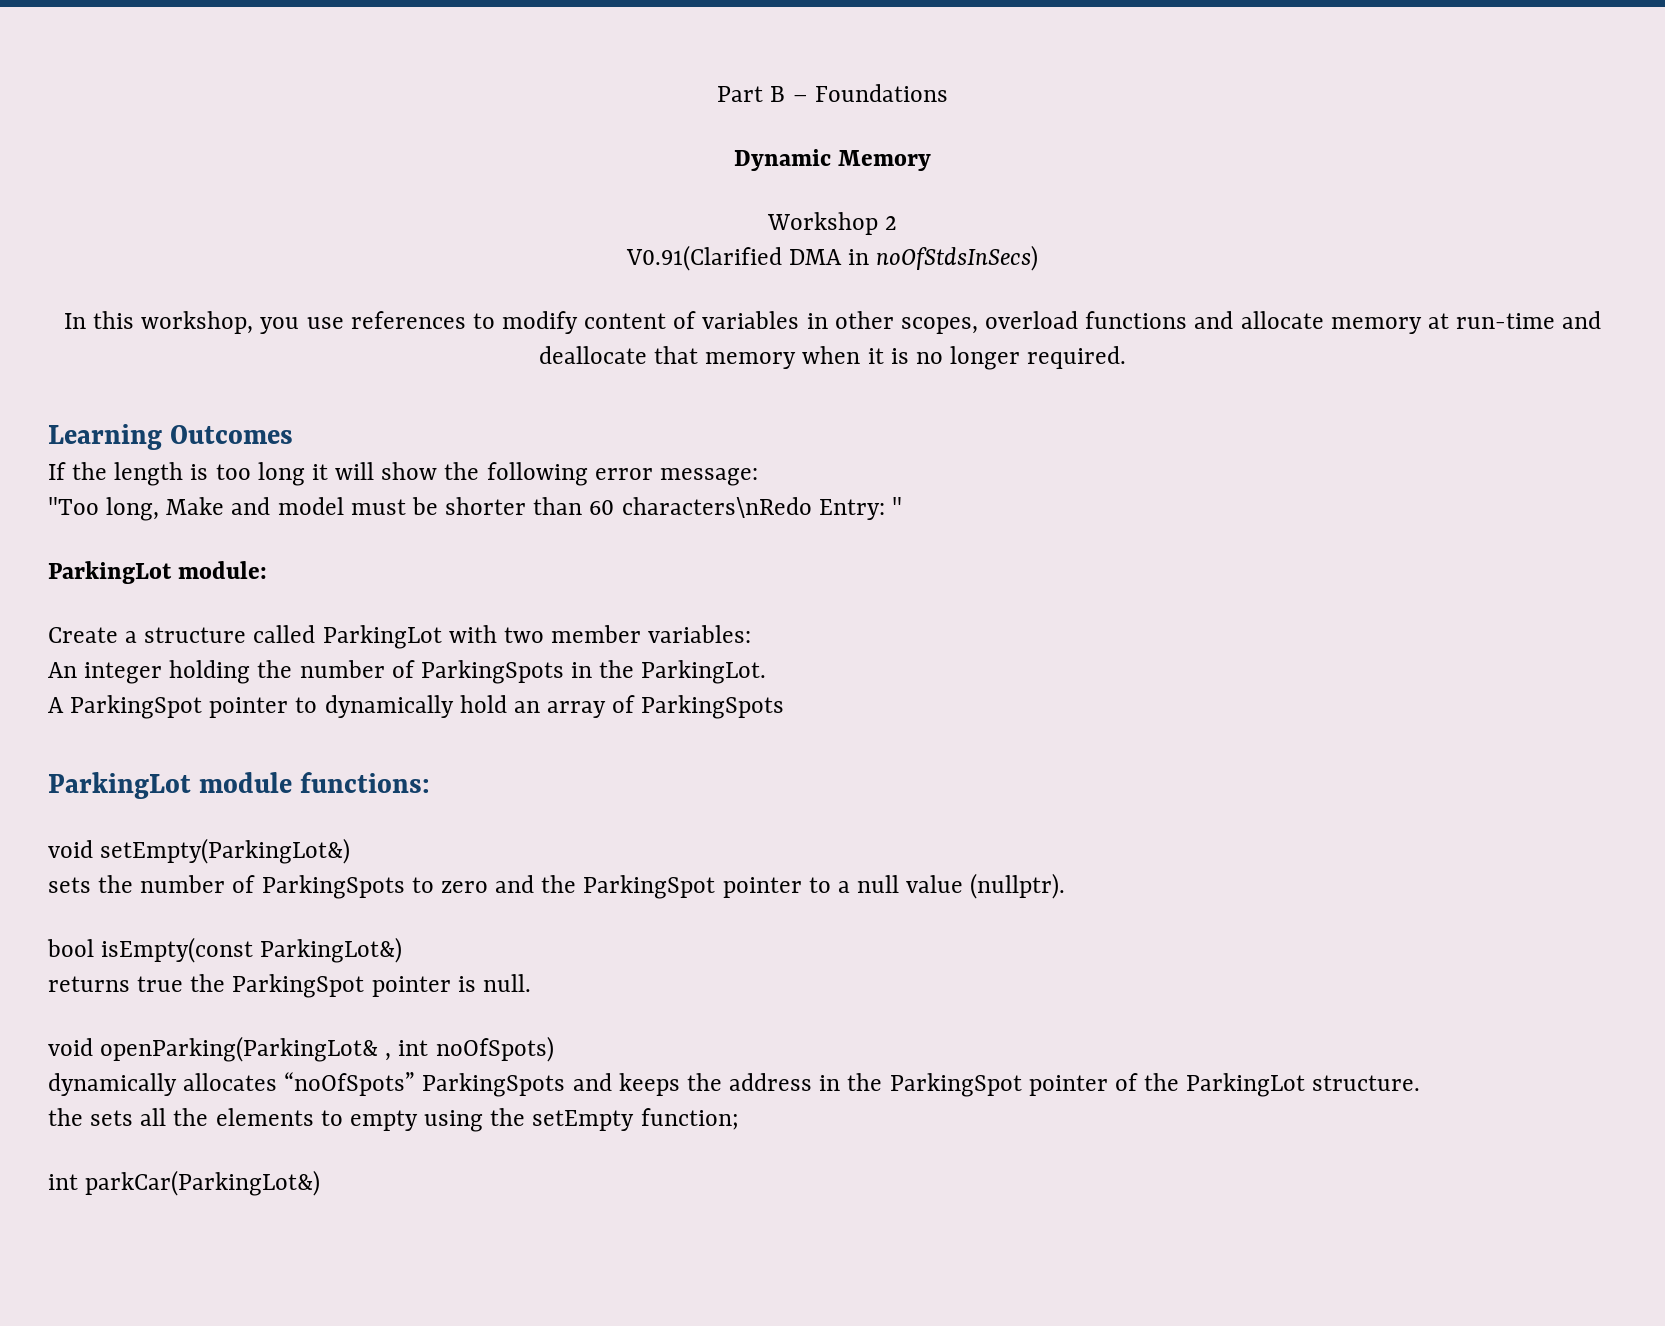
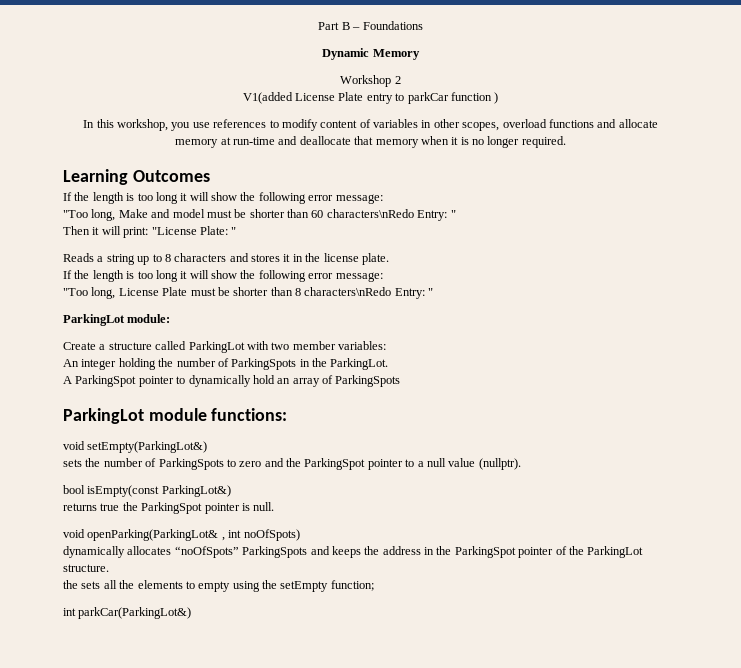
[625,245,1039,271] V0.91(Clarified DMA in noOfStdsInSecs) -> [242,92,499,104] V1(added License Plate entry to parkCar function )
(902, 506) none -> [63,226,237,238] [63,253,389,265] [63,270,383,282] [63,287,434,299] // Then it will print: "License Plate: " // Reads a string up to 8 characters and stores it in the license plate. // If the length is too long it will show the following error message: // "Too long, License Plate must be shorter than 8 characters\nRedo Entry: "

